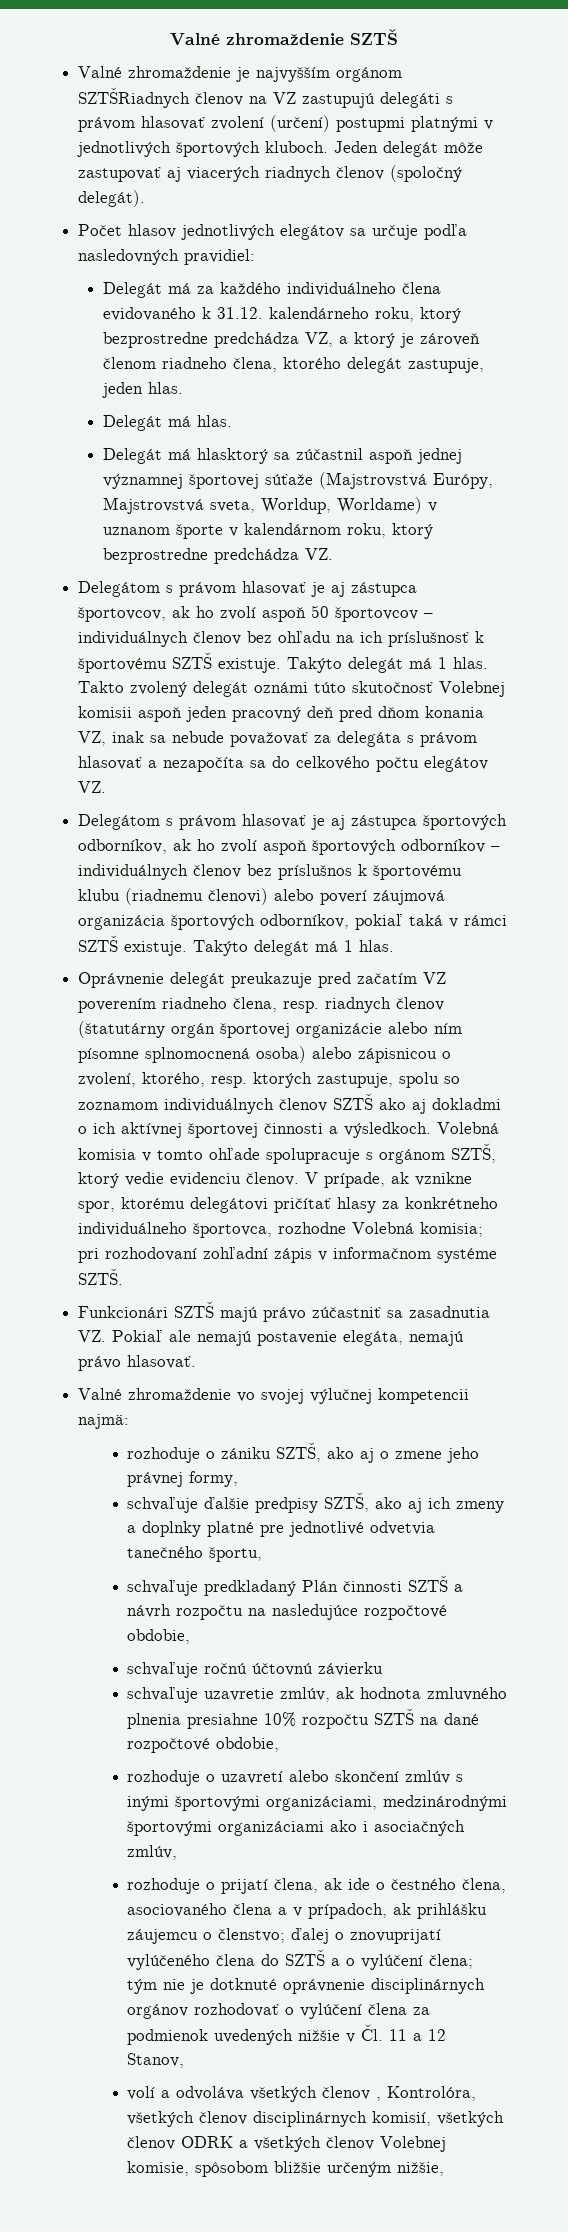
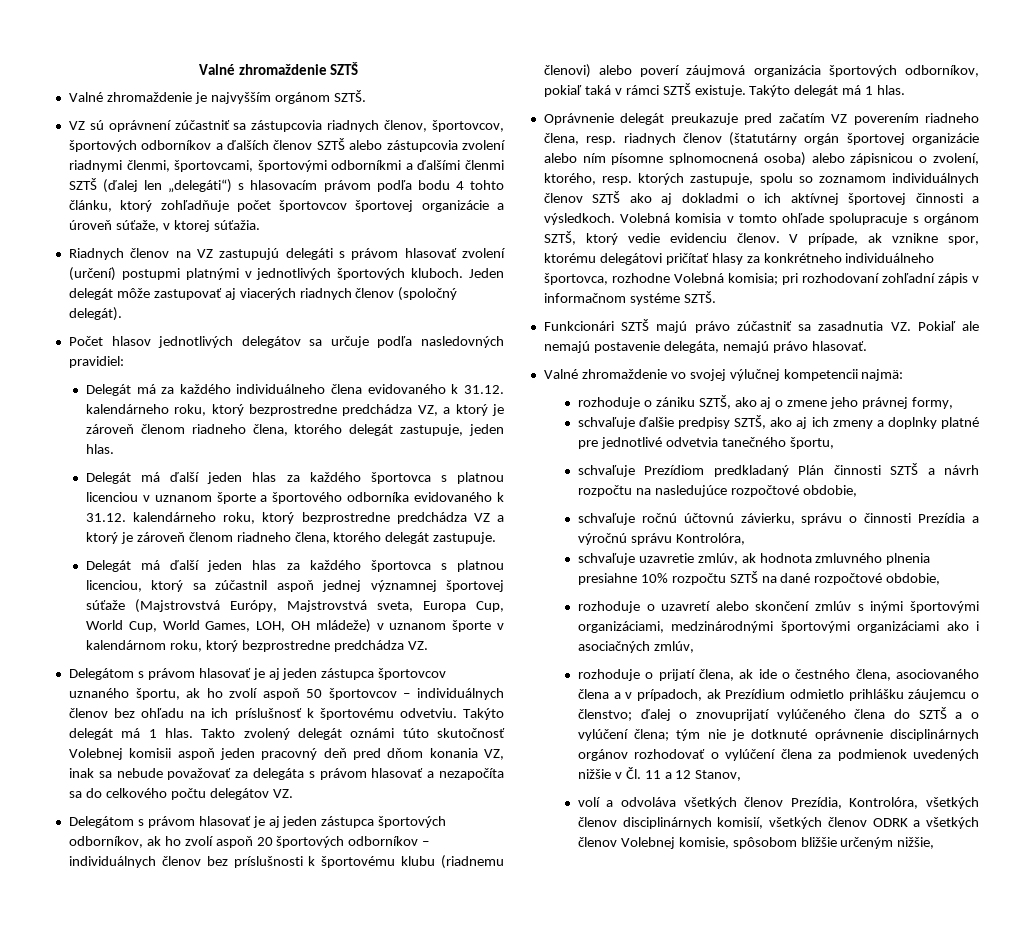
[78,87,191,108] SZTŠRiadnych -> [333,90,366,102] [68,120,505,132] [68,138,506,152] [68,160,504,172] [68,178,505,193] [68,200,504,212] [68,220,260,232] [68,248,124,260] SZTŠ. // VZ sú oprávnení zúčastniť sa zástupcovia riadnych členov, športovcov, športových odborníkov a ďalších členov SZTŠ alebo zástupcovia zvolení riadnymi členmi, športovcami, športovými odborníkmi a ďalšími členmi SZTŠ (ďalej len „delegáti“) s hlasovacím právom podľa bodu 4 tohto článku, ktorý zohľadňuje počet športovcov športovej organizácie a úroveň súťaže, v ktorej súťažia. // Riadnych
[280,224,345,240] elegátov -> [241,336,301,348] delegátov
[196,415,232,427] [102,448,268,464] hlas. // Delegát má hlasktorý -> [170,472,504,484] [85,492,504,504] [85,512,504,524] [85,532,497,544] [85,560,504,572] [85,580,184,592] ďalší jeden hlas za každého športovca s platnou licenciou v uznanom športe a športového odborníka evidovaného k 31.12. kalendárneho roku, ktorý bezprostredne predchádza VZ a ktorý je zároveň členom riadneho člena, ktorého delegát zastupuje. // Delegát má ďalší jeden hlas za každého športovca s platnou licenciou, ktorý
[260,497,422,514] Worldup, Worldame) -> [422,601,504,612] [85,619,371,633] Europa Cup, World Cup, World Games, LOH, OH mládeže)
[351,582,418,597] [78,607,167,622] zástupca športovcov, -> [282,668,447,680] [68,688,180,700] jeden zástupca športovcov uznaného športu,
[172,652,282,673] SZTŠ existuje. -> [399,708,457,718] odvetviu.
[424,756,489,772] [78,781,107,793] [78,814,346,830] elegátov VZ. // Delegátom s právom hlasovať je aj -> [209,788,293,800] [68,816,318,828] delegátov VZ. // Delegátom s právom hlasovať je aj jeden
(308, 847) none -> [256,837,273,846] 20
[278,864,353,880] príslušnos -> [233,856,303,868] príslušnosti
[343,1330,404,1346] elegáta, -> [663,341,719,353] delegáta,
(199, 1588) none -> [644,465,705,475] Prezídiom
[318,1662,384,1676] závierku -> [740,513,980,525] [577,533,745,545] závierku, správu o činnosti Prezídia a výročnú správu Kontrolóra,
(412, 1909) none -> [725,689,844,699] Prezídium odmietlo
[376,2097,382,2101] , -> [790,797,842,809] Prezídia,

